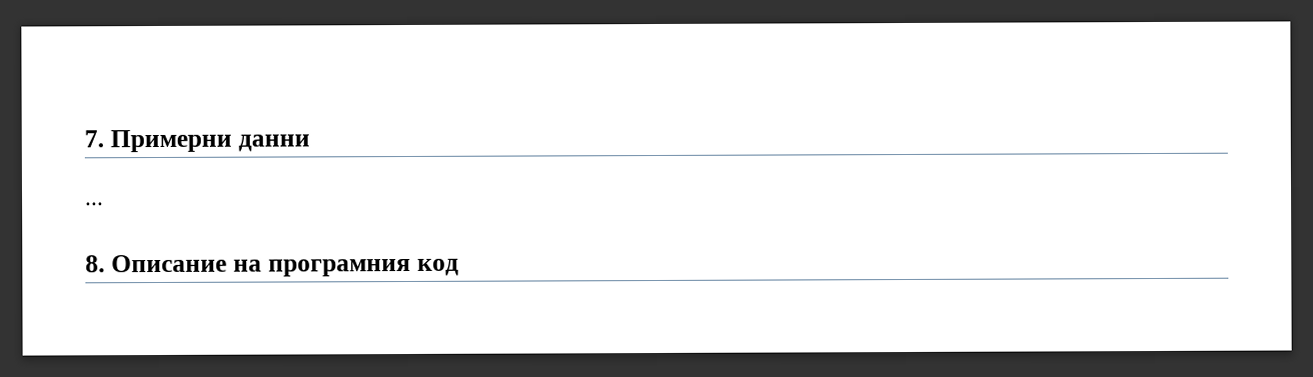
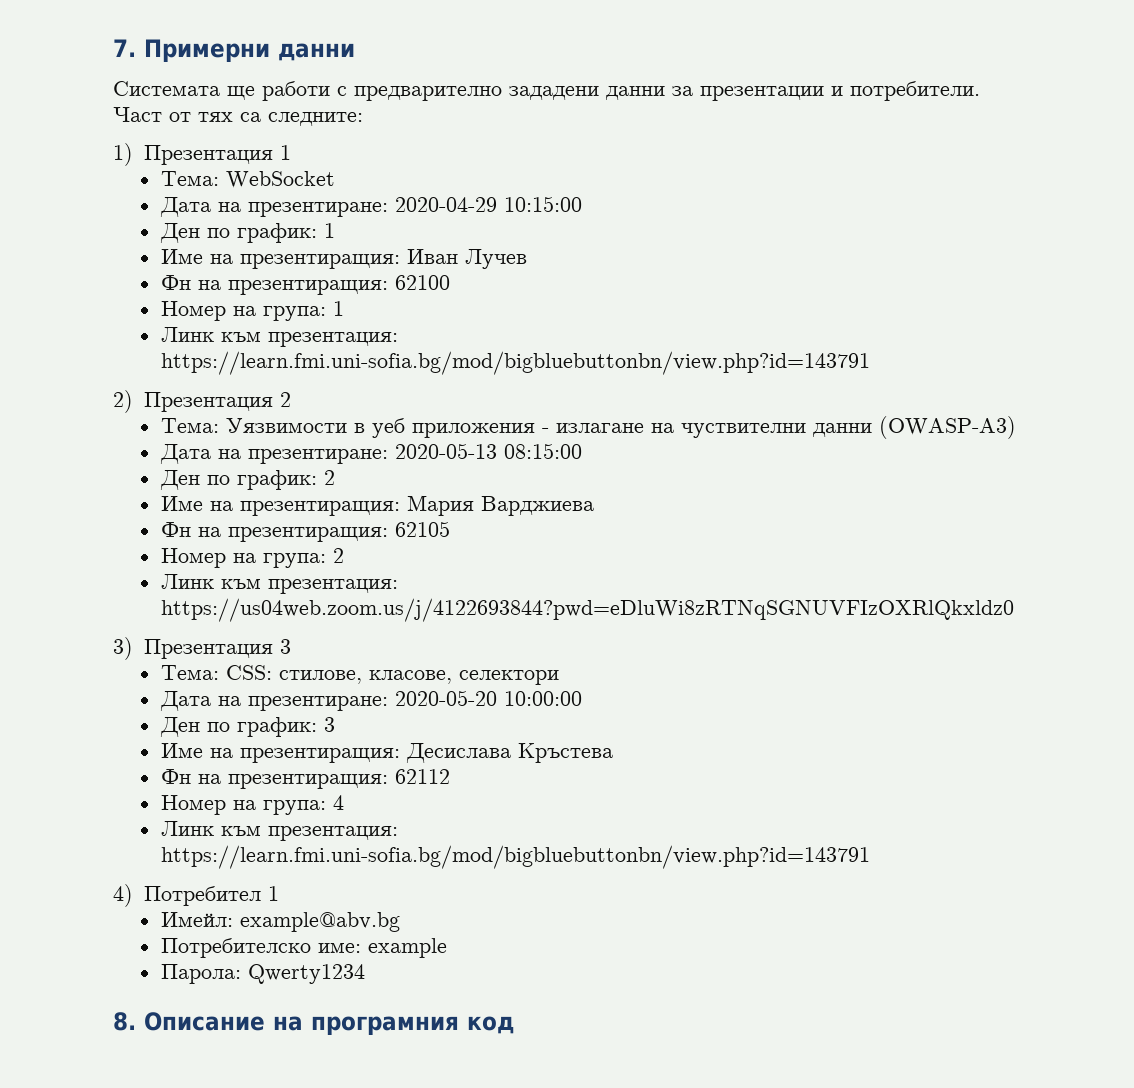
[85,202,104,206] ... -> [113,81,980,101] [113,107,363,126] [113,143,291,166] [160,171,335,188] [159,196,582,217] [159,223,335,243] [160,249,527,269] [160,275,450,295] [160,301,344,321] [160,327,398,347] [160,351,870,375] [113,390,291,413] [160,416,1016,439] [159,443,582,464] [159,470,335,490] [160,495,594,516] [160,521,450,542] [160,548,344,568] [160,574,398,594] [160,598,1014,622] [113,637,291,660] [160,665,559,685] [159,690,582,711] [159,717,335,737] [160,743,613,763] [160,769,450,789] [160,795,344,815] [160,821,398,841] [160,845,870,869] [113,884,279,907] [160,912,400,932] [160,938,447,958] [160,964,365,984] Системата ще работи с предварително зададени данни за презентации и потребители. Част от тях са следните: // 1) Презентация 1 // Тема: WebSocket // Дата на презентиране: 2020-04-29 10:15:00 // Ден по график: 1 // Име на презентиращия: Иван Лучев // Фн на презентиращия: 62100 // Номер на група: 1 // Линк към презентация: https://learn.fmi.uni-sofia.bg/mod/bigbluebuttonbn/view.php?id=143791 // 2) Презентация 2 // Тема: Уязвимости в уеб приложения - излагане на чуствителни данни (OWASP-A3) // Дата на презентиране: 2020-05-13 08:15:00 // Ден по график: 2 // Име на презентиращия: Мария Варджиева // Фн на презентиращия: 62105 // Номер на група: 2 // Линк към презентация: https://us04web.zoom.us/j/4122693844?pwd=eDluWi8zRTNqSGNUVFIzOXRlQkxldz0 // 3) Презентация 3 // Тема: CSS: стилове, класове, селектори // Дата на презентиране: 2020-05-20 10:00:00 // Ден по график: 3 // Име на презентиращия: Десислава Кръстева // Фн на презентиращия: 62112 // Номер на група: 4 // Линк към презентация: https://learn.fmi.uni-sofia.bg/mod/bigbluebuttonbn/view.php?id=143791 // 4) Потребител 1 // Имейл: example@abv.bg // Потребителско име: example // Парола: Qwerty1234

